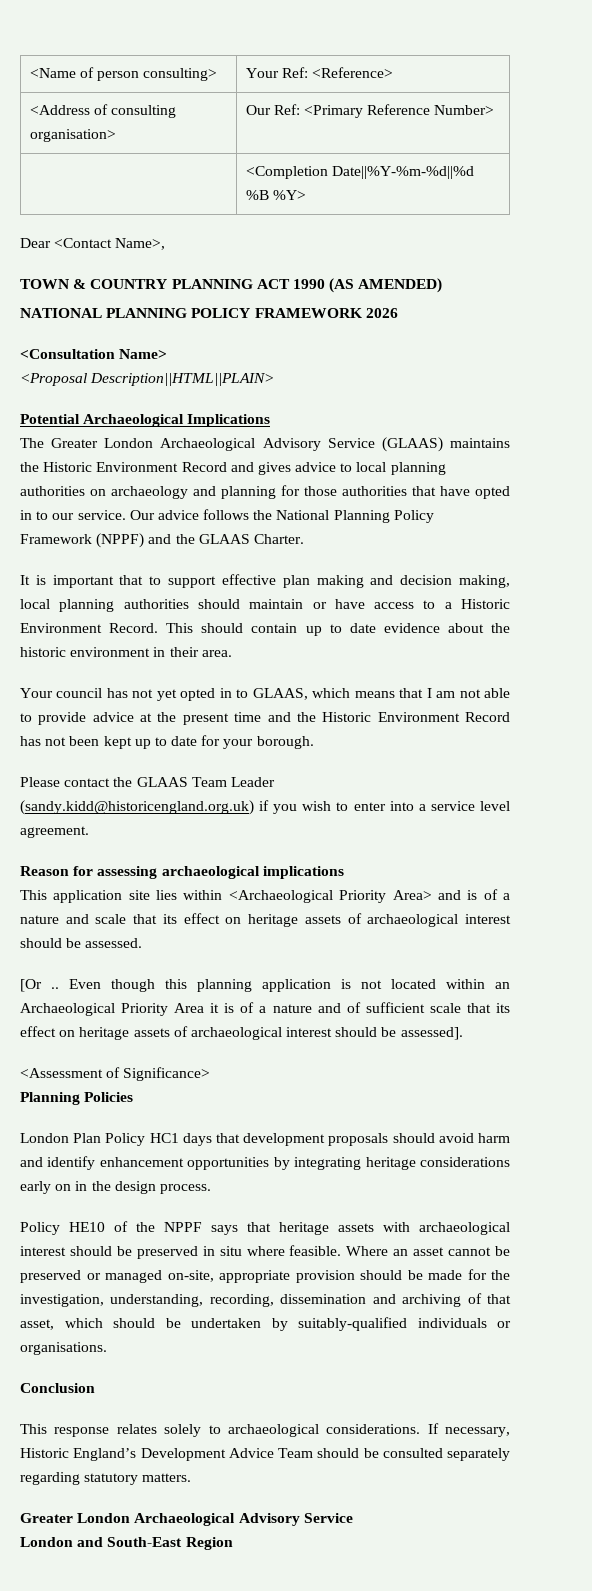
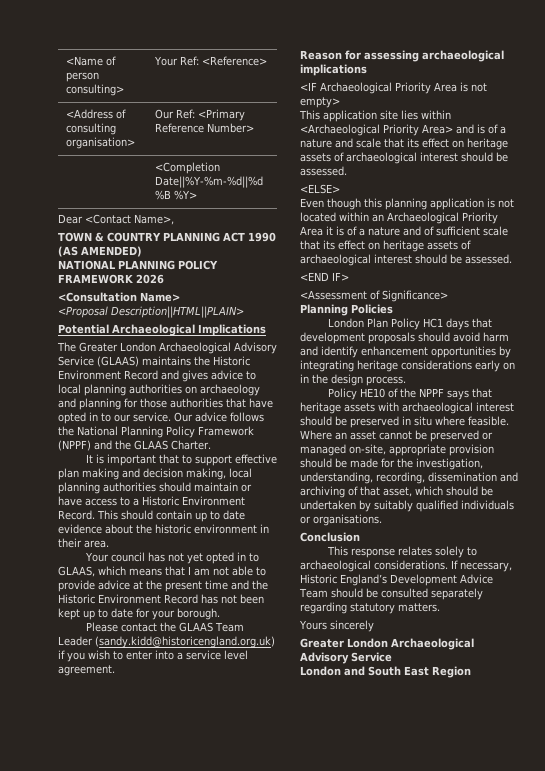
(344, 872) none -> [300,82,487,94] [300,97,340,108] // <IF Archaeological Priority Area is not empty>
[20,979,59,992] [Or .. -> [300,184,340,194] <ELSE> //
[400,1027,463,1040] assessed]. -> [465,254,512,264] [300,272,349,281] assessed. // <END IF>
[298,1317,407,1331] suitably-qualified -> [374,500,458,512] suitably qualified
(192, 1477) none -> [299,620,374,632] // Yours sincerely
[107,1537,183,1547] South-East -> [368,666,429,676] South East

